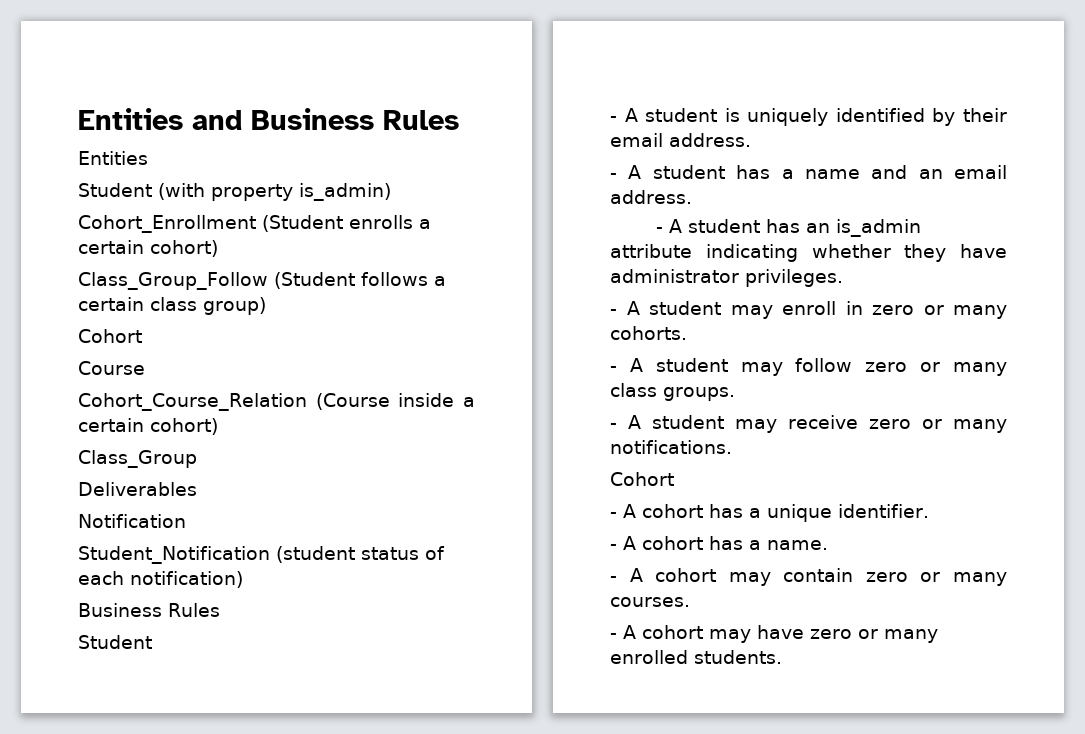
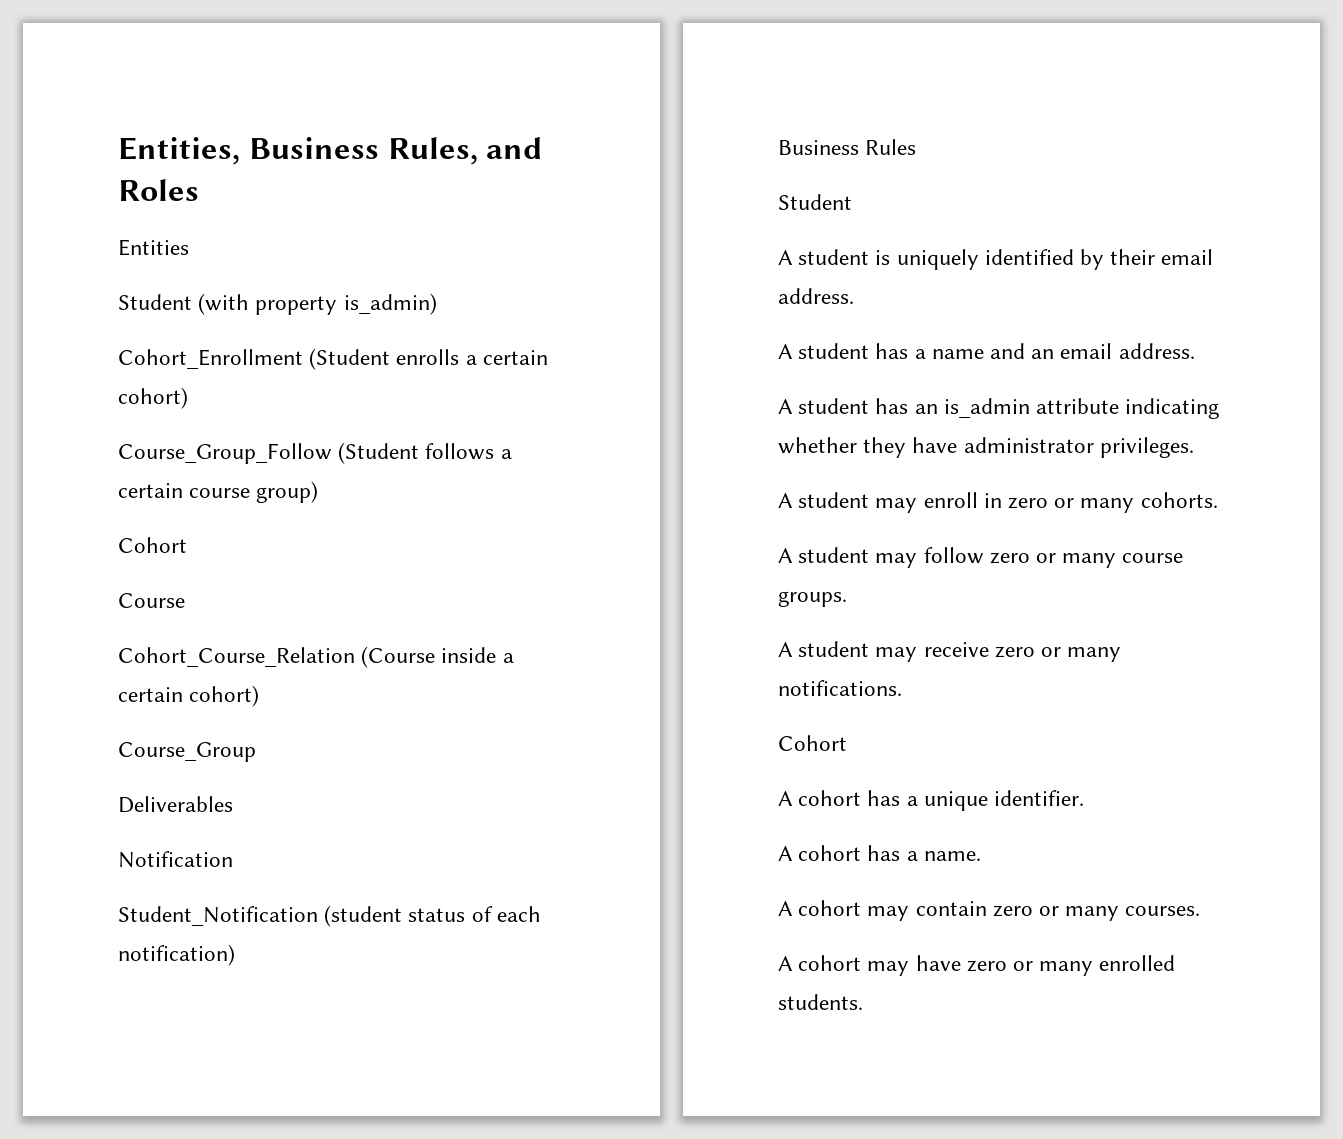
[78,108,459,130] Entities and Business Rules -> [118,137,543,165] [118,179,199,201] Entities, Business Rules, and Roles
[78,272,268,290] Class_Group_Follow -> [118,443,332,464] Course_Group_Follow
[150,297,197,311] class -> [189,488,251,498] course
[78,450,197,468] Class_Group -> [118,742,256,762] Course_Group
[610,116,617,122] - -> (852, 202) none
[610,173,617,179] - -> (854, 296) none
[656,227,664,233] - -> (1195, 351) none
[610,309,617,315] - -> (1194, 447) none
[610,366,617,372] - -> (1218, 500) none
[610,383,657,397] class -> [1122,553,1184,563] course
[610,423,617,429] - -> (847, 599) none
[610,512,617,518] - -> (847, 743) none
[610,544,617,550] - -> (1085, 798) none
[610,576,617,582] - -> (981, 856) none
[610,633,617,639] - -> (1201, 911) none

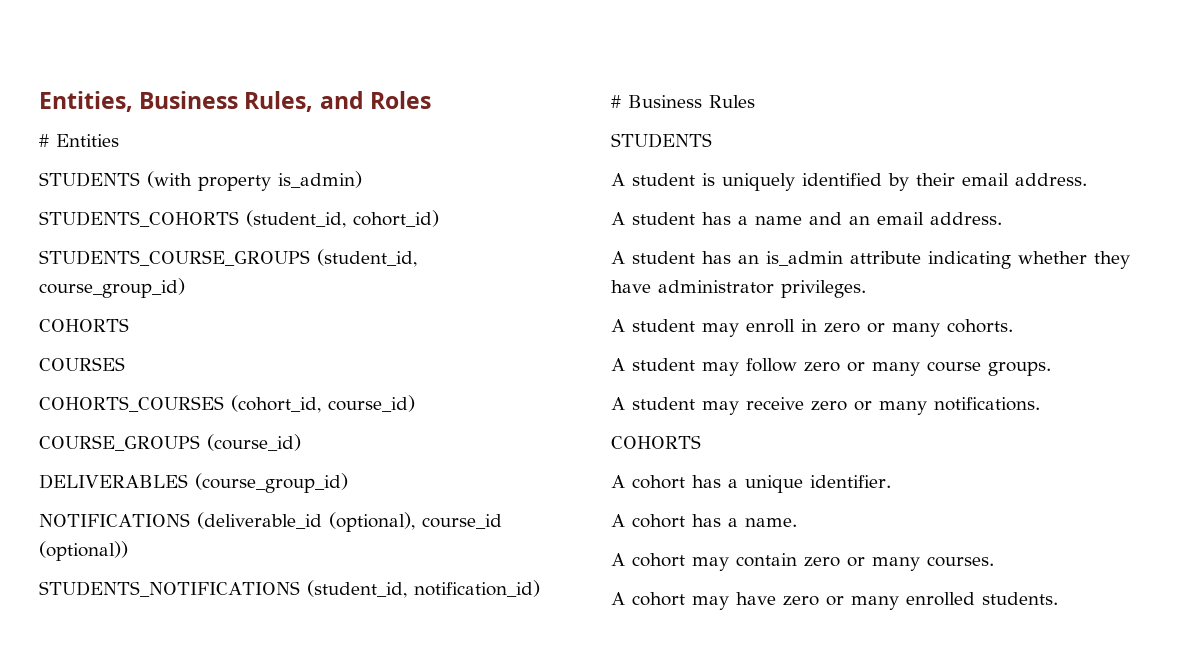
(199, 190) none -> [39,134,49,147] #
[118,294,192,310] Student -> [39,172,140,187] STUDENTS
[118,348,548,370] [118,387,188,409] [118,442,512,464] [118,481,319,503] [118,537,187,553] [118,593,185,608] [118,646,514,668] [118,685,260,707] [118,742,256,762] [118,796,233,813] [118,851,233,868] [118,905,541,927] [118,944,235,966] Cohort_Enrollment (Student enrolls a certain cohort) // Course_Group_Follow (Student follows a certain course group) // Cohort // Course // Cohort_Course_Relation (Course inside a certain cohort) // Course_Group // Deliverables // Notification // Student_Notification (student status of each notification) // -> [39,210,439,228] [39,249,417,267] [39,278,185,298] [39,318,129,332] [39,357,125,371] [39,395,415,413] [39,434,301,451] [39,473,348,493] [39,512,502,532] [39,541,128,561] [39,580,540,598] [611,95,621,108] STUDENTS_COHORTS (student_id, cohort_id) // STUDENTS_COURSE_GROUPS (student_id, course_group_id) // COHORTS // COURSES // COHORTS_COURSES (cohort_id, course_id) // COURSE_GROUPS (course_id) // DELIVERABLES (course_group_id) // NOTIFICATIONS (deliverable_id (optional), course_id (optional)) // STUDENTS_NOTIFICATIONS (student_id, notification_id) // #
[778,194,852,210] Student -> [611,133,712,148] STUDENTS
[778,735,847,751] Cohort -> [611,435,701,449] COHORTS

